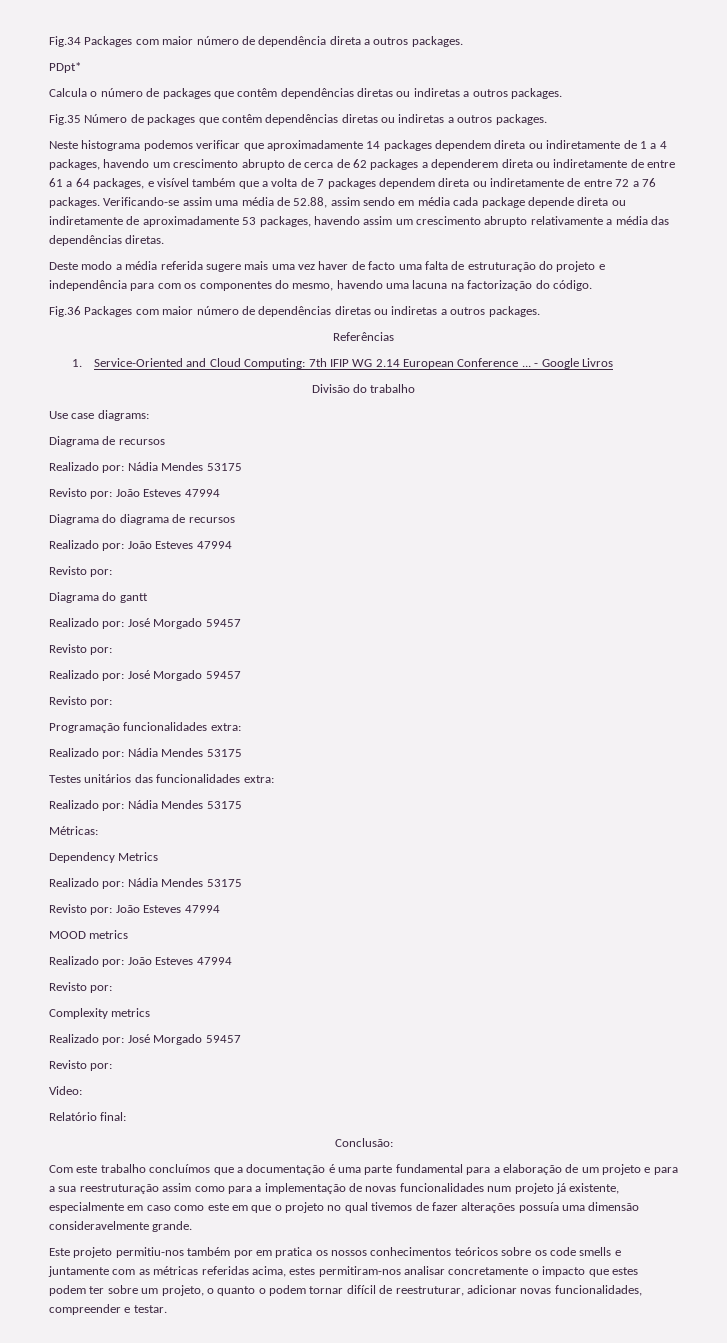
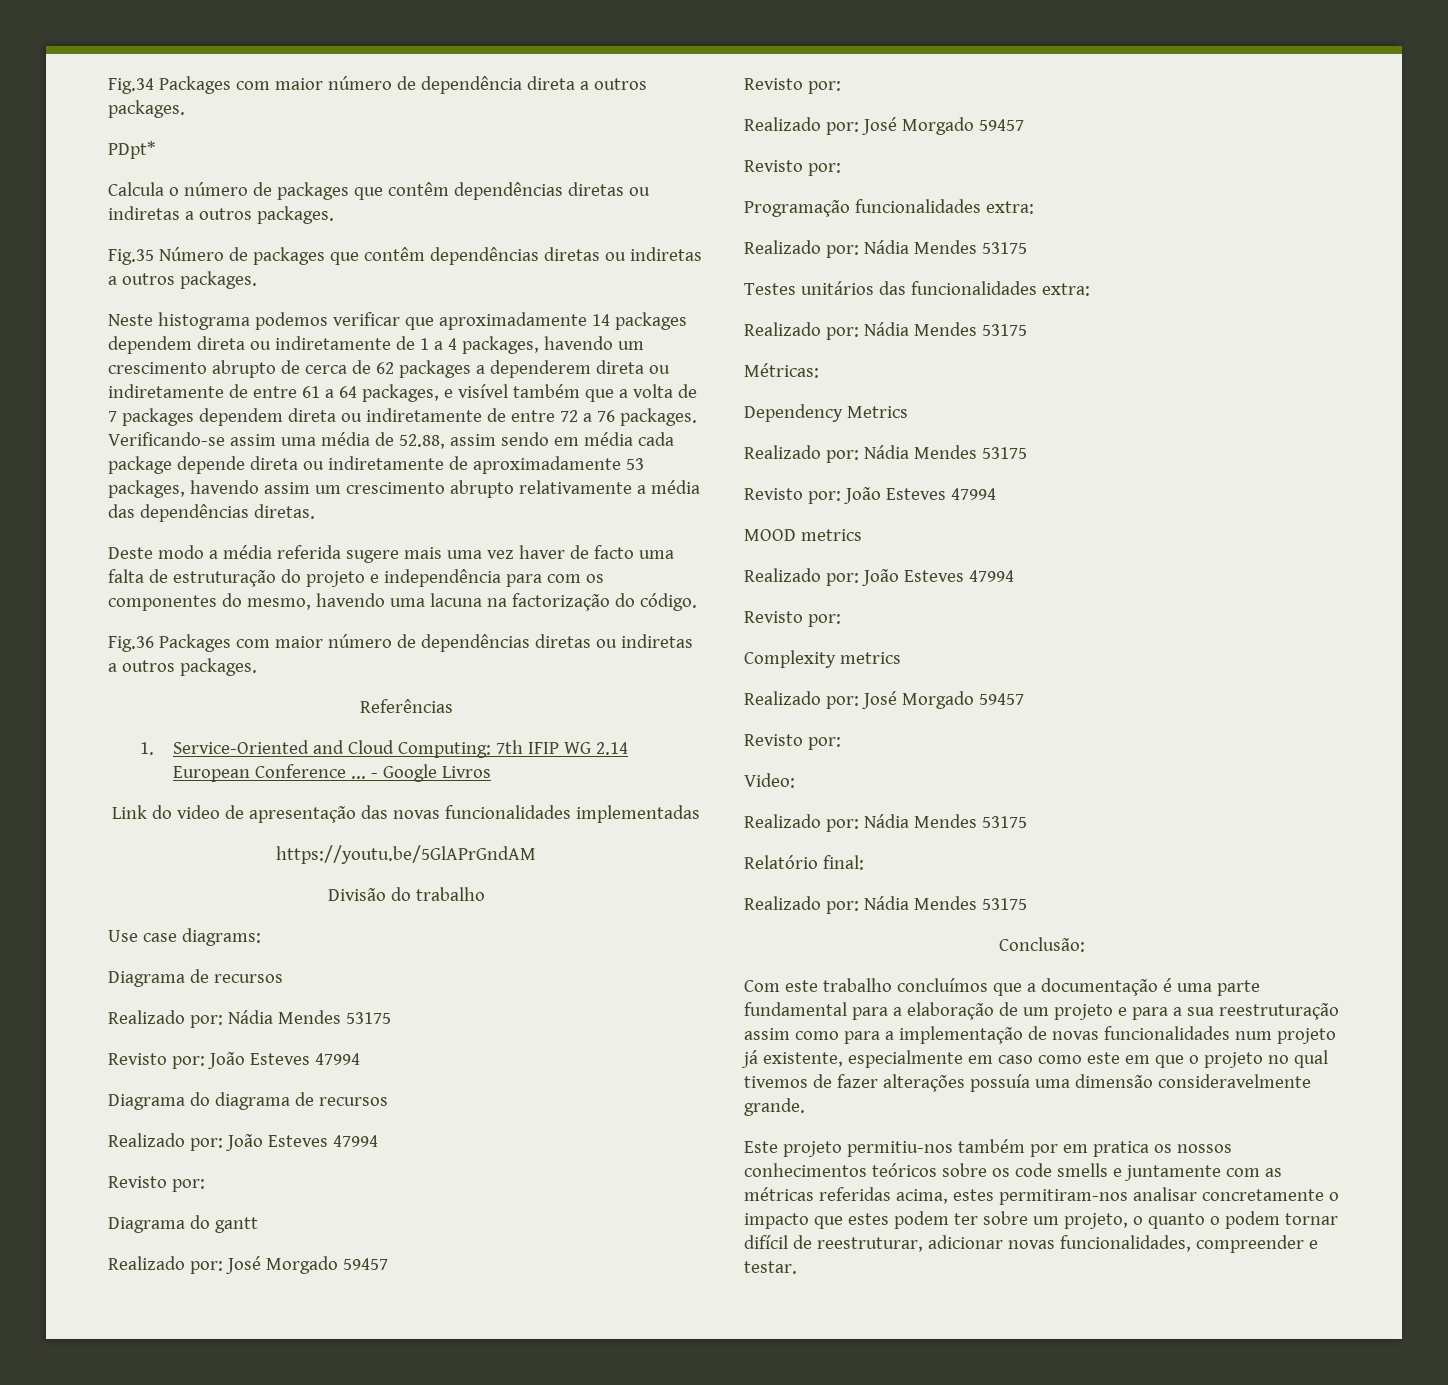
(613, 362) none -> [112,805,700,823] [276,845,536,864] // Link do video de apresentação das novas funcionalidades implementadas // https://youtu.be/5GlAPrGndAM
[49,1112,127,1121] Relatório final: -> [744,814,1027,832] [744,855,864,870] [744,896,1027,914] Realizado por: Nádia Mendes 53175 // Relatório final: // Realizado por: Nádia Mendes 53175

